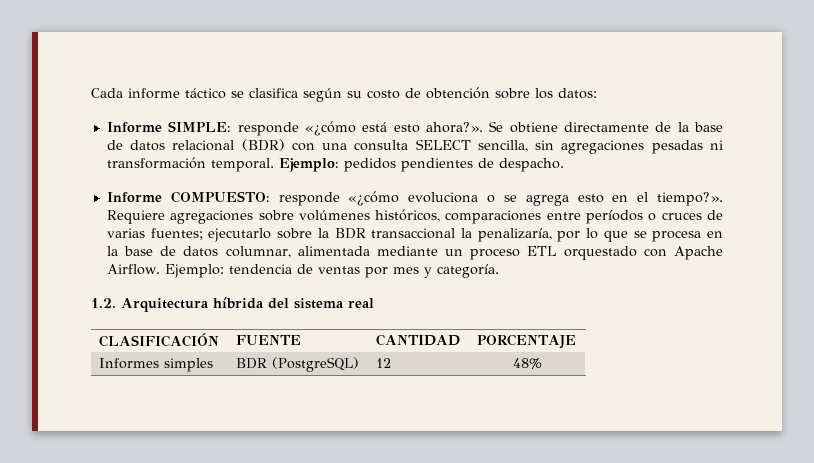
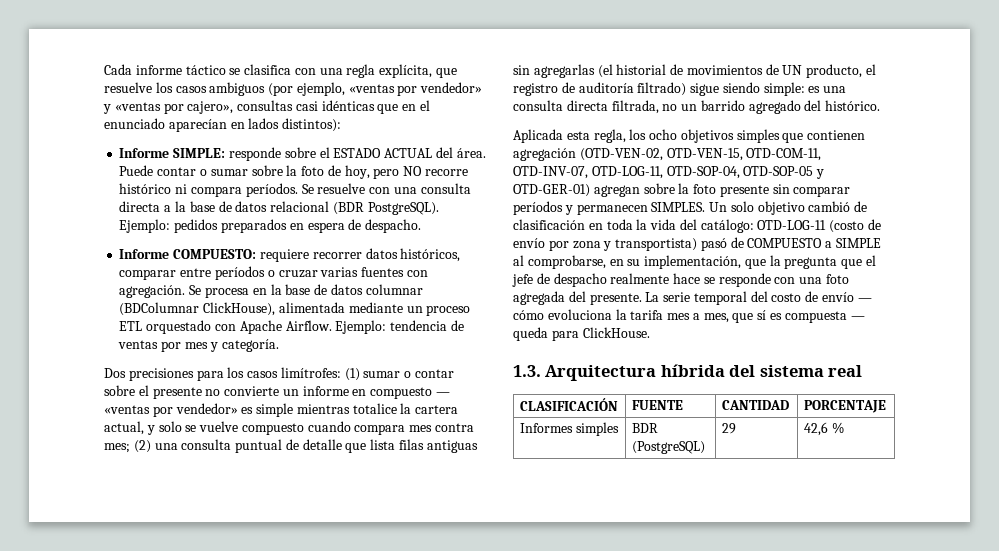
[303,87,597,102] [106,121,672,136] según su costo de obtención sobre los datos: // Informe SIMPLE: responde «¿cómo está esto ahora?». Se obtiene directamente de -> [294,64,458,78] [104,82,483,96] [103,100,431,114] [104,118,342,132] [119,147,486,161] [119,165,468,179] [119,183,471,197] [119,201,172,212] con una regla explícita, que resuelve los casos ambiguos (por ejemplo, «ventas por vendedor» y «ventas por cajero», consultas casi idénticas que en el enunciado aparecían en lados distintos): // Informe SIMPLE: responde sobre el ESTADO ACTUAL del área. Puede contar o sumar sobre la foto de hoy, pero NO recorre histórico ni compara períodos. Se resuelve con una consulta directa a
[241,139,723,154] [106,157,564,172] [106,191,724,206] [106,209,723,224] [106,228,647,242] (BDR) con una consulta SELECT sencilla, sin agregaciones pesadas ni transformación temporal. Ejemplo: pedidos pendientes de despacho. // Informe COMPUESTO: responde «¿cómo evoluciona o se agrega esto en el tiempo?». Requiere agregaciones sobre volúmenes históricos, comparaciones entre períodos o cruces de varias fuentes; ejecutarlo sobre la BDR transaccional la penalizaría, por lo que se -> [332,202,439,215] [119,219,422,233] [119,248,461,262] [119,266,428,280] [119,285,202,298] (BDR PostgreSQL). Ejemplo: pedidos preparados en espera de despacho. // Informe COMPUESTO: requiere recorrer datos históricos, comparar entre períodos o cruzar varias fuentes con agregación. Se
[225,246,291,258] columnar, -> [365,284,423,295] [119,302,276,316] columnar (BDColumnar ClickHouse),
[91,298,116,308] 1.2. -> [104,367,455,381] [104,385,451,399] [104,403,459,417] [104,421,475,435] [104,439,478,453] [513,64,877,78] [513,82,847,96] [513,100,881,114] [513,129,866,143] [513,148,822,161] [513,166,825,179] [513,183,851,197] [513,201,868,215] [513,219,882,233] [513,237,882,251] [513,255,877,269] [512,273,850,287] [513,291,872,305] [513,309,865,323] [513,327,650,341] [513,365,541,377] Dos precisiones para los casos limítrofes: (1) sumar o contar sobre el presente no convierte un informe en compuesto — «ventas por vendedor» es simple mientras totalice la cartera actual, y solo se vuelve compuesto cuando compara mes contra mes; (2) una consulta puntual de detalle que lista filas antiguas sin agregarlas (el historial de movimientos de UN producto, el registro de auditoría filtrado) sigue siendo simple: es una consulta directa filtrada, no un barrido agregado del histórico. // Aplicada esta regla, los ocho objetivos simples que contienen agregación (OTD-VEN-02, OTD-VEN-15, OTD-COM-11, OTD-INV-07, OTD-LOG-11, OTD-SOP-04, OTD-SOP-05 y OTD-GER-01) agregan sobre la foto presente sin comparar períodos y permanecen SIMPLES. Un solo objetivo cambió de clasificación en toda la vida del catálogo: OTD-LOG-11 (costo de envío por zona y transportista) pasó de COMPUESTO a SIMPLE al comprobarse, en su implementación, que la pregunta que el jefe de despacho realmente hace se responde con una foto agregada del presente. La serie temporal del costo de envío — cómo evoluciona la tarifa mes a mes, que sí es compuesta — queda para ClickHouse. // 1.3.
[376,358,392,368] [513,358,542,369] 12 | 48% -> [721,423,736,434] [803,422,844,436] 29 | 42,6 %

